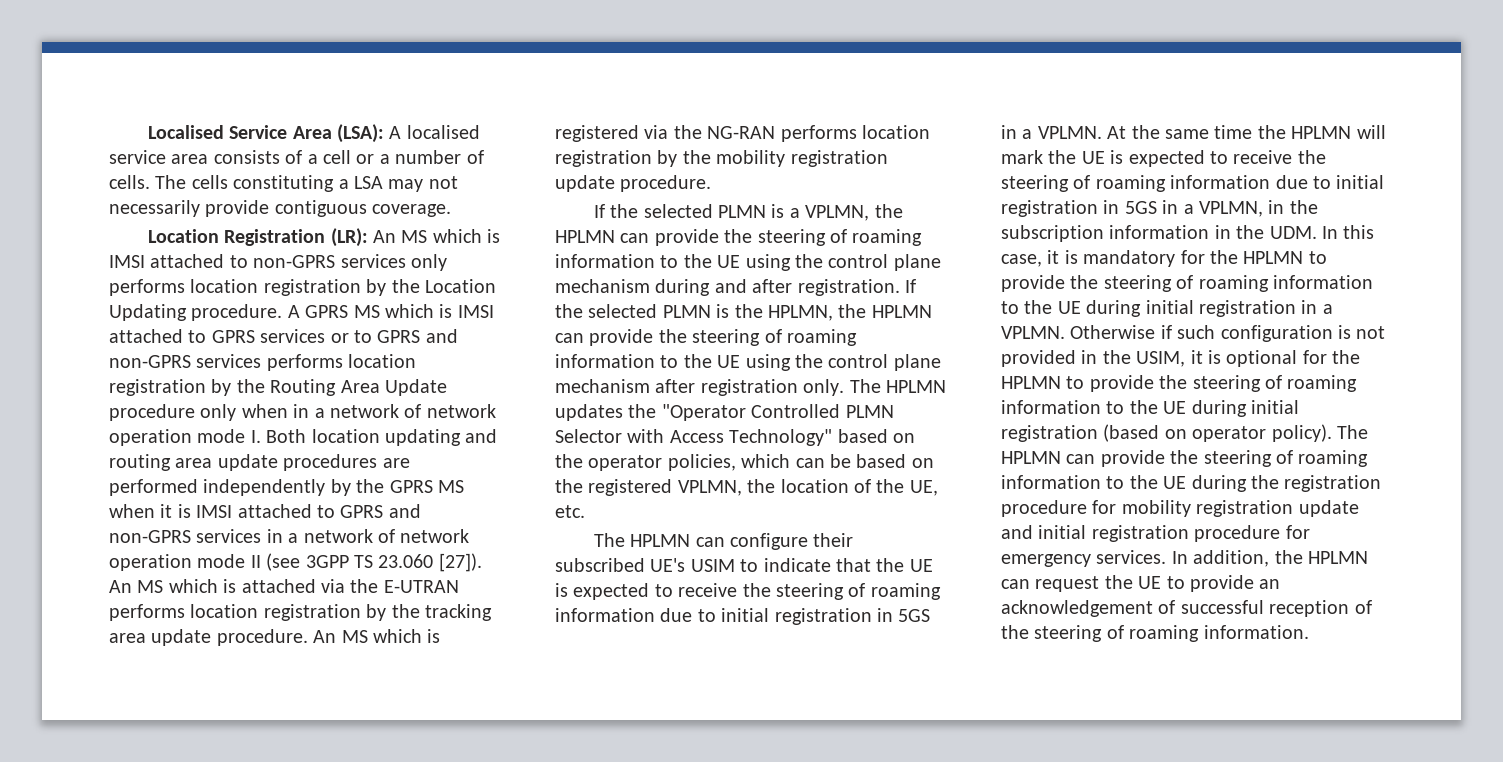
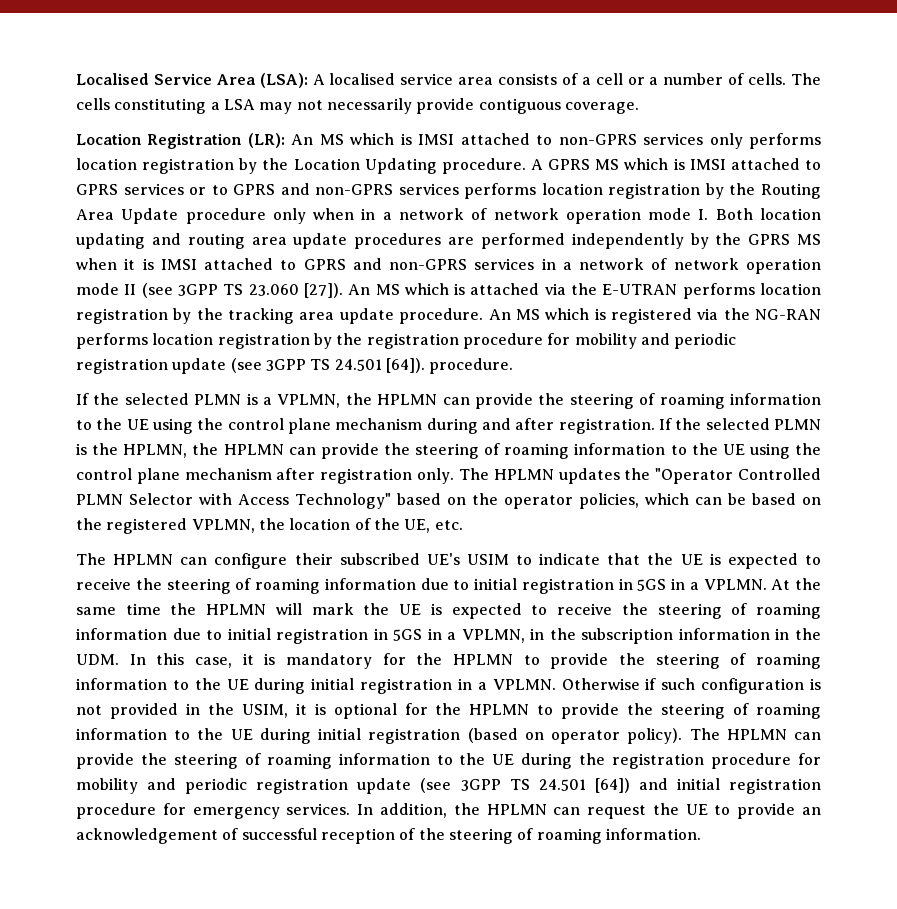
[716,150,888,167] [555,175,615,192] mobility registration update -> [366,333,737,349] [76,358,425,374] registration procedure for mobility and periodic registration update (see 3GPP TS 24.501 [64]).
[1196,500,1359,517] registration update -> [147,778,630,794] and periodic registration update (see 3GPP TS 24.501 [64])

